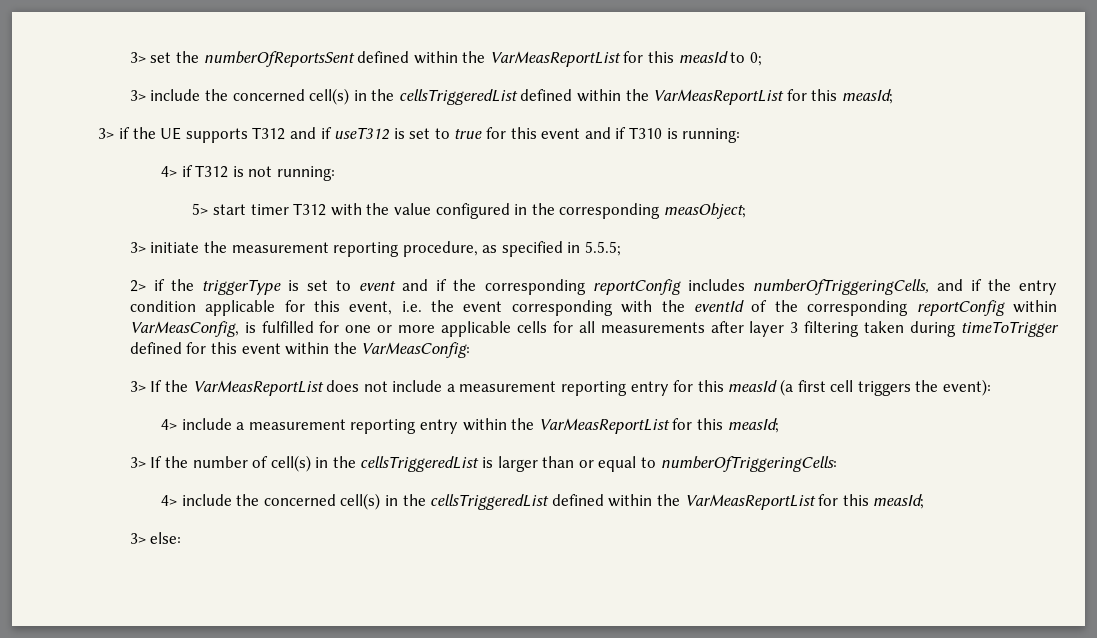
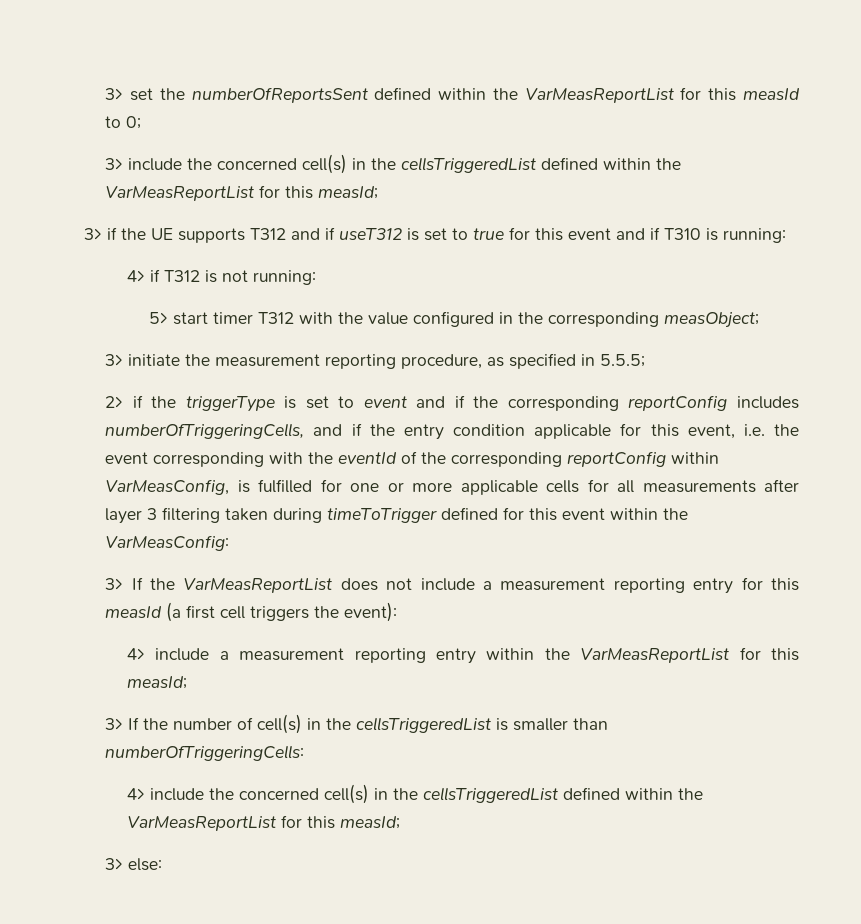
[497,456,657,472] larger than or equal to -> [513,718,609,731] smaller than

